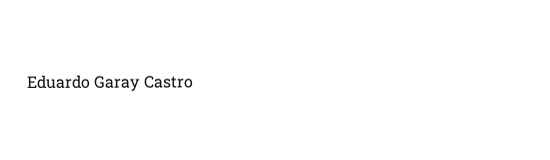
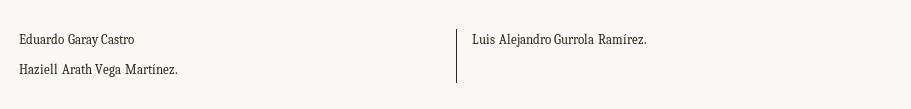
(194, 82) none -> [19,63,178,77] [472,33,647,47] // Haziell Arath Vega Martínez. // Luis Alejandro Gurrola Ramírez.

